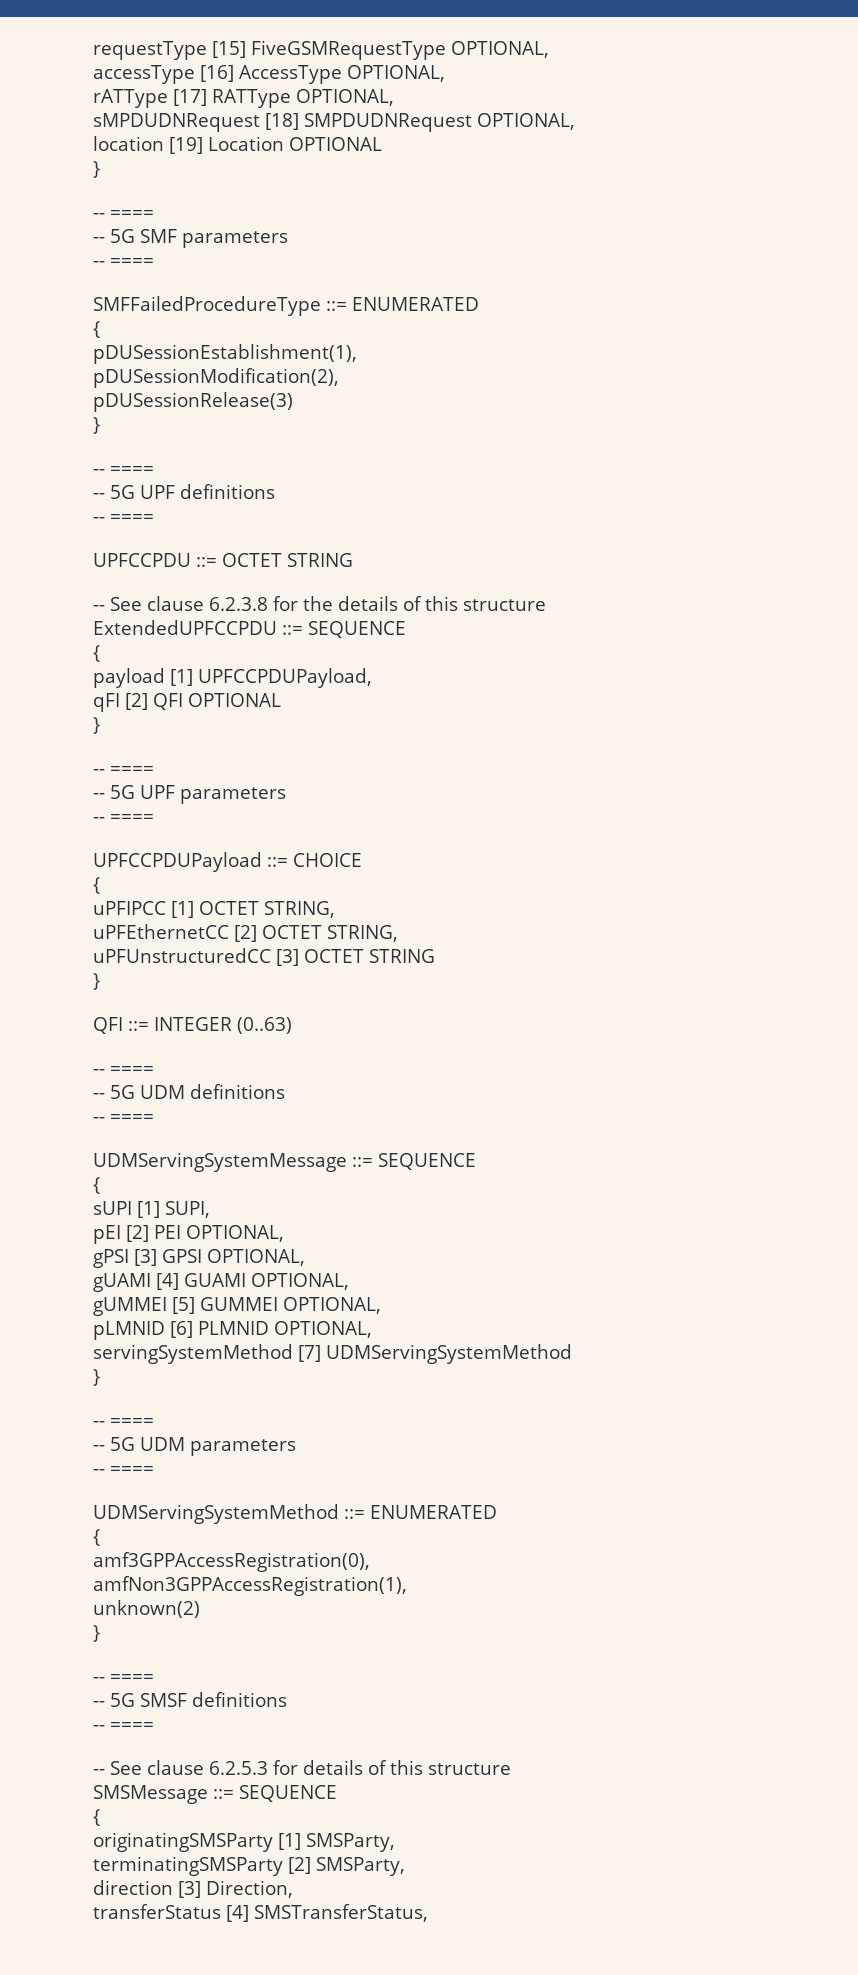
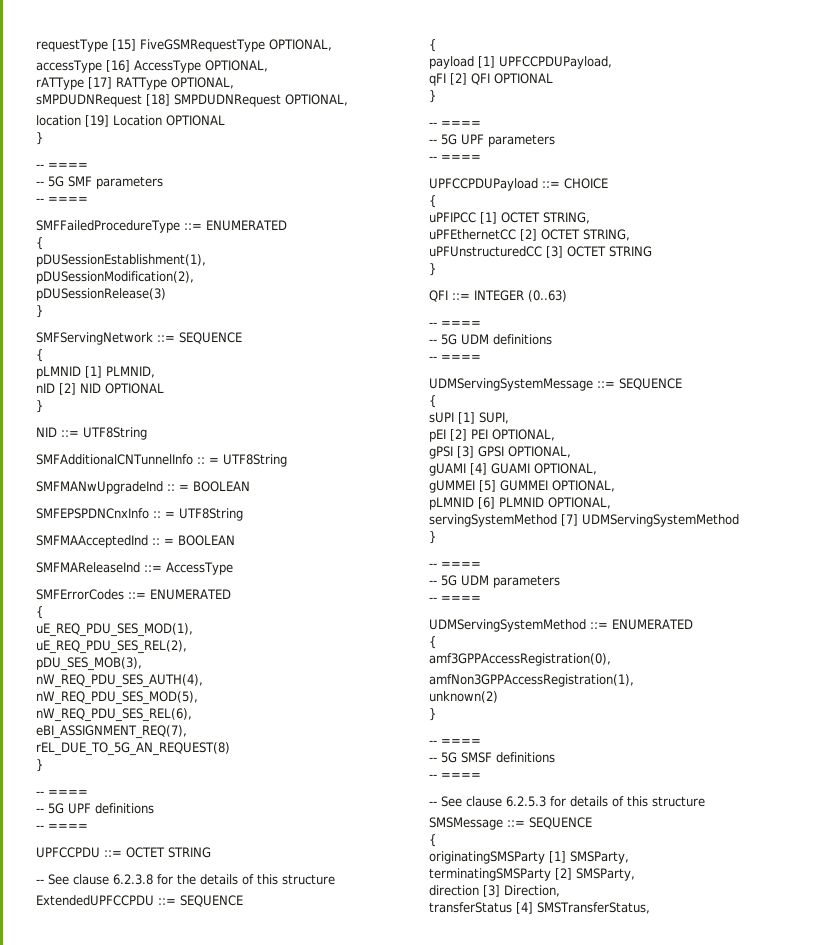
(100, 425) none -> [36,332,242,345] [36,349,43,362] [36,366,155,379] [36,383,164,395] [36,400,43,413] [36,427,147,440] [36,454,287,467] [36,481,250,494] [36,508,243,521] [36,535,235,548] [36,562,233,575] [36,589,231,600] [36,606,43,619] [36,623,193,637] [36,640,187,654] [36,657,142,671] [36,674,203,688] [36,691,198,705] [36,708,192,722] [36,725,187,739] [36,742,230,756] [36,759,43,772] // SMFServingNetwork ::= SEQUENCE // { // pLMNID [1] PLMNID, // nID [2] NID OPTIONAL // } // NID ::= UTF8String // SMFAdditionalCNTunnelInfo :: = UTF8String // SMFMANwUpgradeInd :: = BOOLEAN // SMFEPSPDNCnxInfo :: = UTF8String // SMFMAAcceptedInd :: = BOOLEAN // SMFMAReleaseInd ::= AccessType // SMFErrorCodes ::= ENUMERATED // { // uE_REQ_PDU_SES_MOD(1), // uE_REQ_PDU_SES_REL(2), // pDU_SES_MOB(3), // nW_REQ_PDU_SES_AUTH(4), // nW_REQ_PDU_SES_MOD(5), // nW_REQ_PDU_SES_REL(6), // eBI_ASSIGNMENT_REQ(7), // rEL_DUE_TO_5G_AN_REQUEST(8) // }

